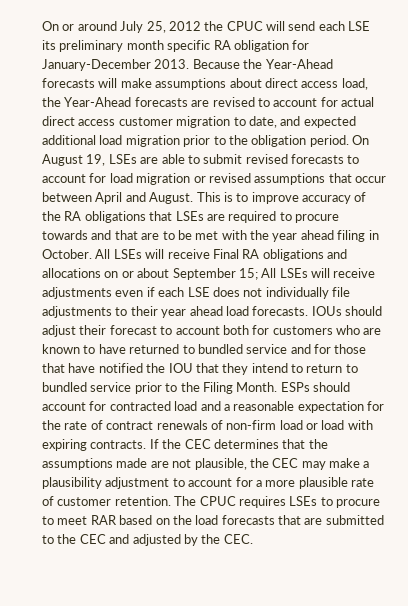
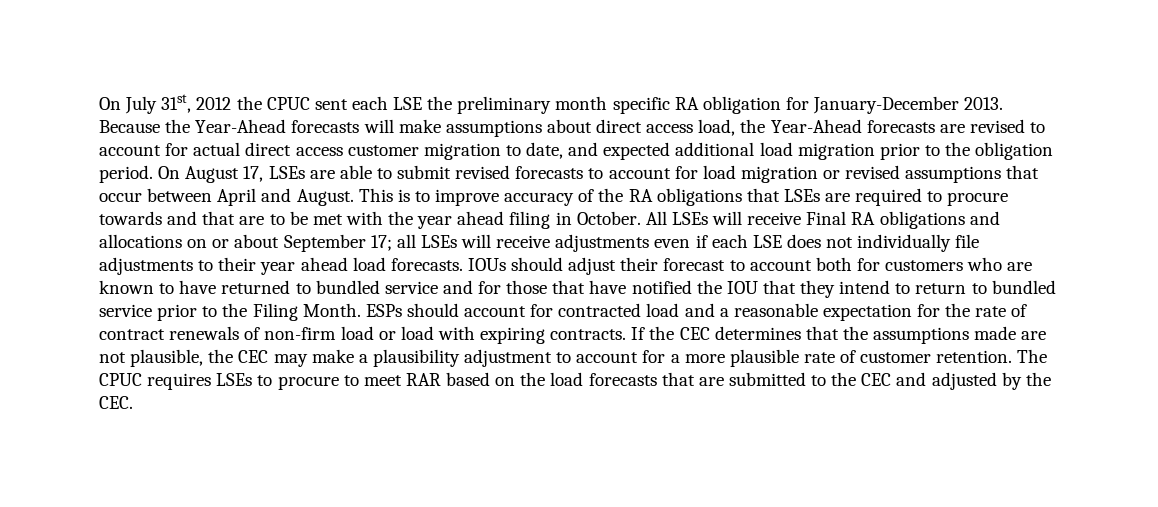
[42,21,166,33] On or around July 25, -> [99,94,192,114] On July 31st,
[266,21,371,31] [42,40,56,50] will send each LSE its -> [314,96,453,110] sent each LSE the
[86,154,106,166] 19, -> [243,166,264,182] 17,
[238,268,277,280] 15; All -> [370,234,416,251] 17; all

